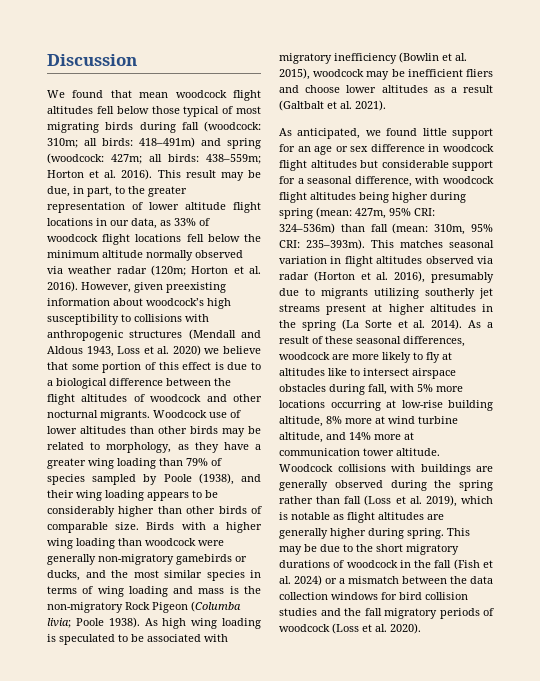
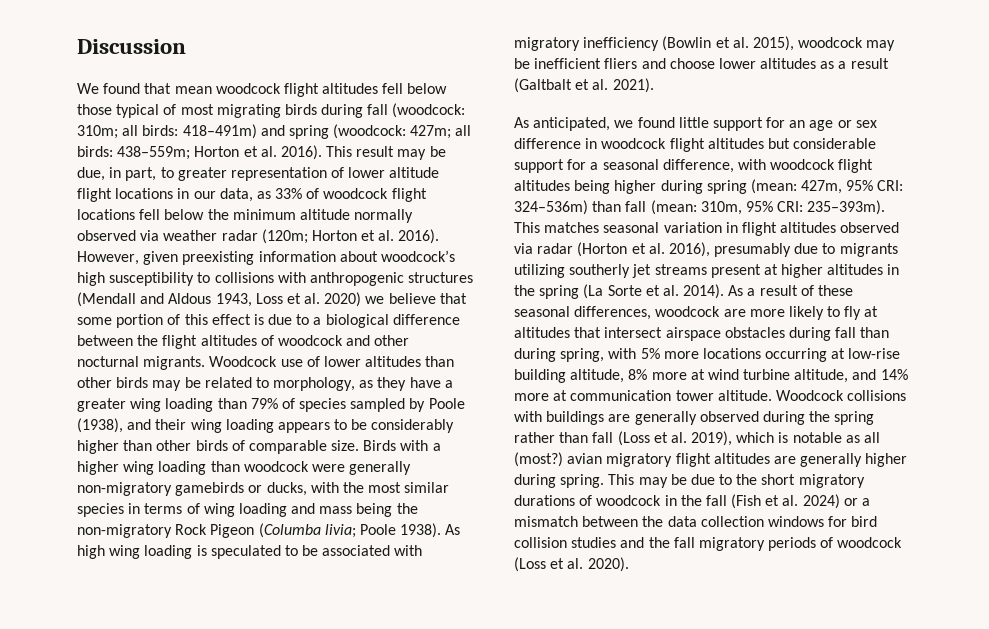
[128,186,145,194] the -> (174, 172) none
[85,570,106,578] and -> [310,482,339,493] with
[229,586,239,594] is -> [356,503,393,517] being
[328,368,360,376] like to -> [574,327,602,338] that
[368,384,387,395] fall, -> [835,327,890,338] [514,348,605,362] fall than during spring,
(344, 517) none -> [864,432,881,443] [514,452,673,467] all (most?) avian migratory

